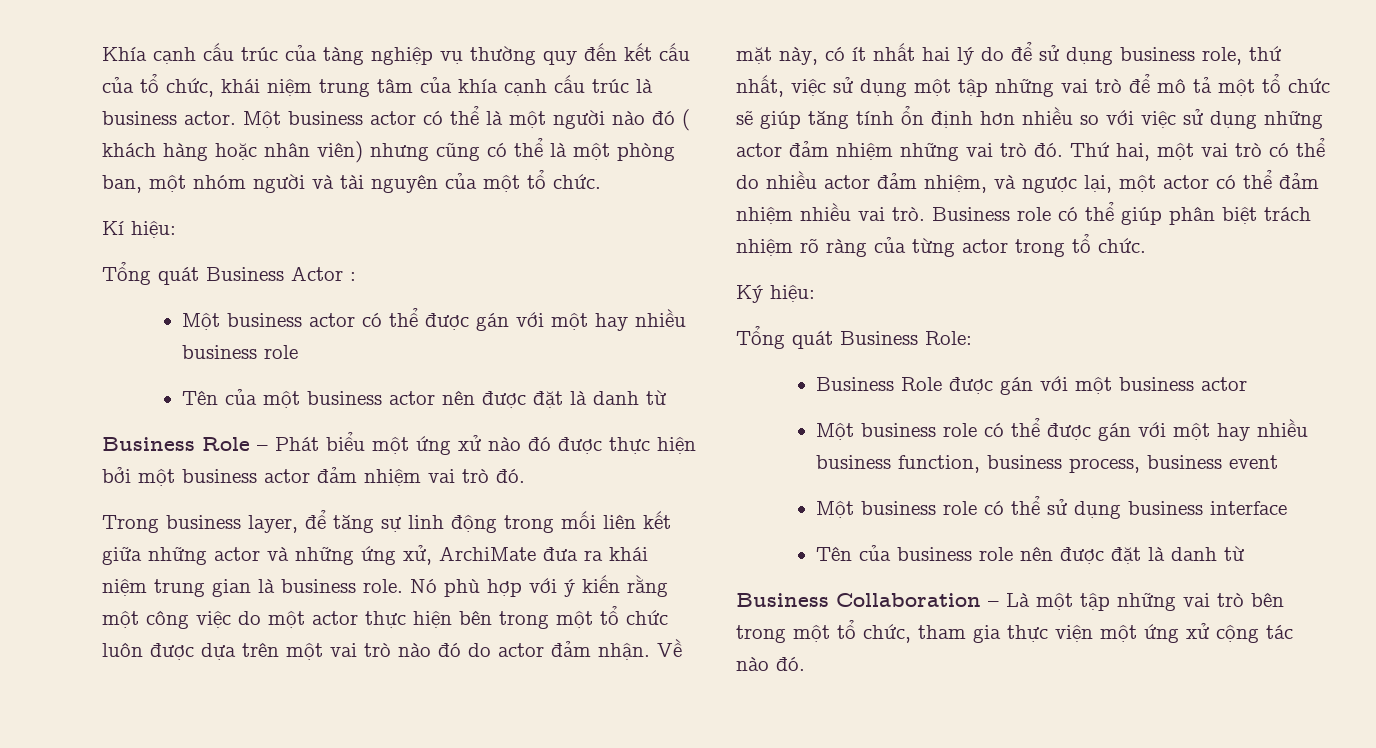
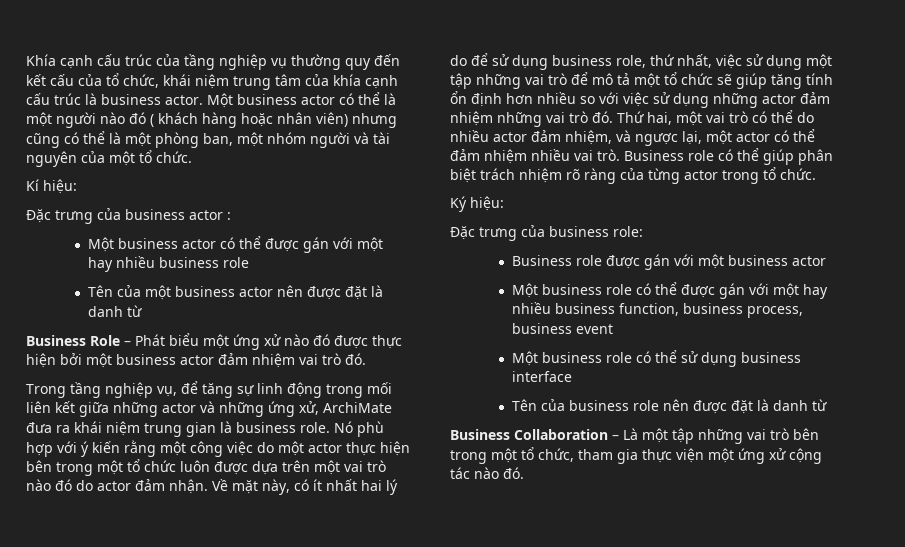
[323,47,364,65] tàng -> [184,54,215,70] tầng
[102,262,343,285] Tổng quát Business Actor -> [26,208,223,224] Đặc trưng của business actor
[166,515,298,533] business layer, -> [70,382,177,398] tầng nghiệp vụ,
[736,326,972,349] [816,377,943,391] Tổng quát Business Role: // Business Role -> [450,225,643,241] [511,255,602,266] Đặc trưng của business role: // Business role

